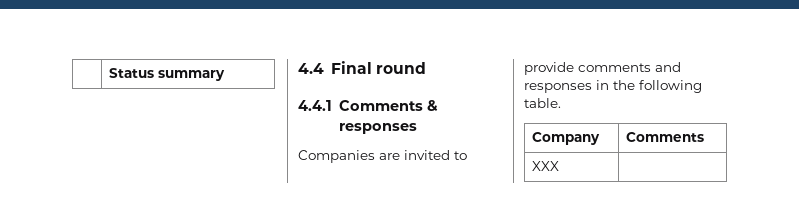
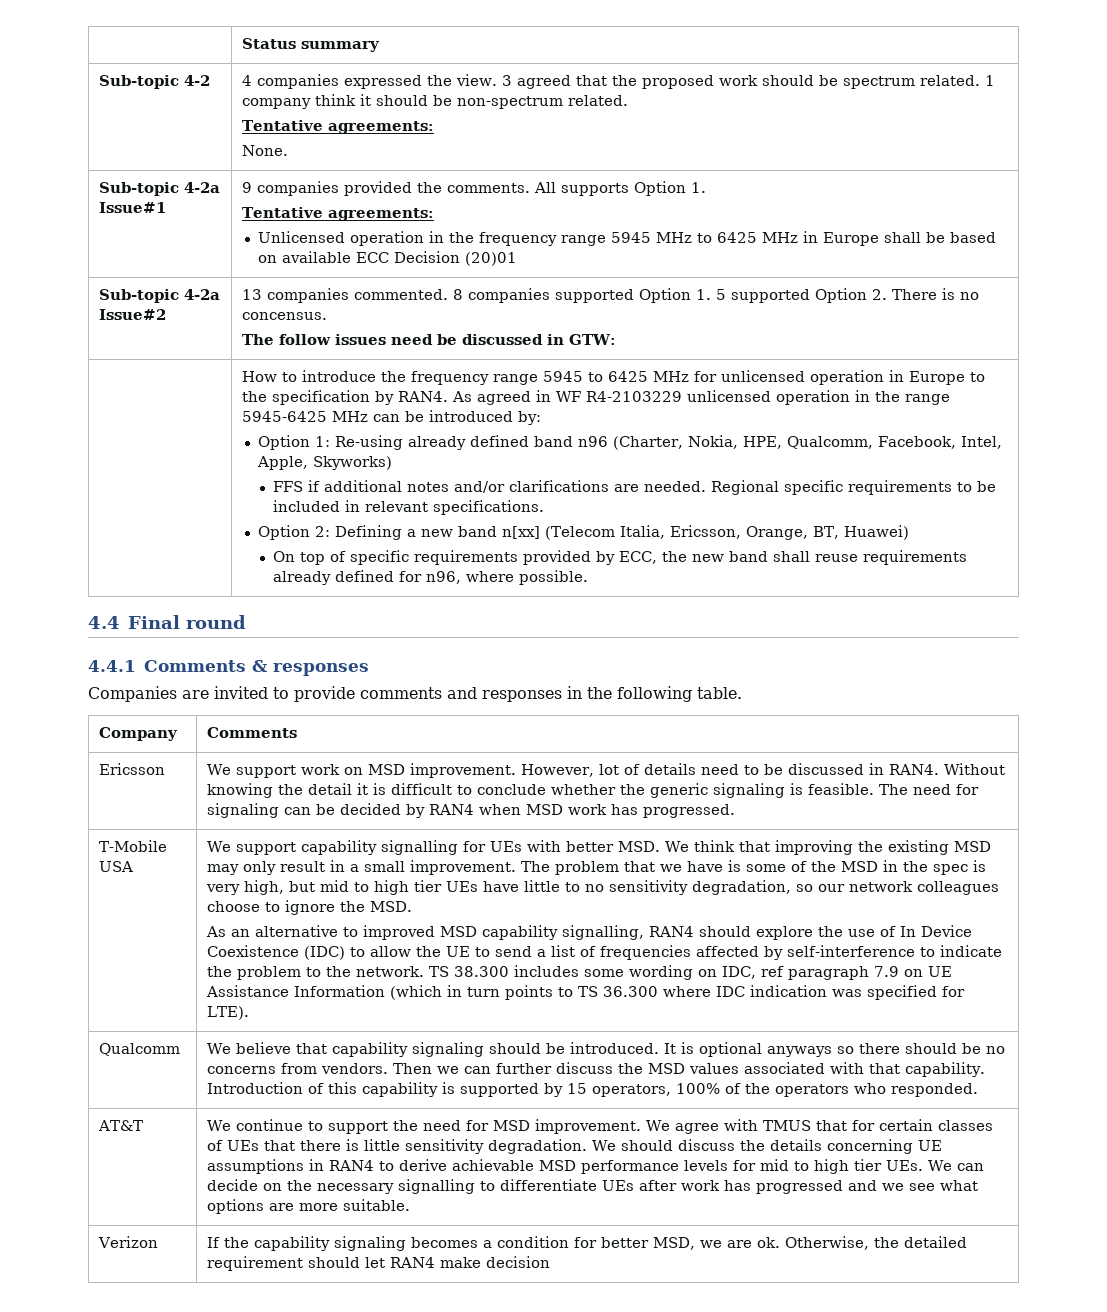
(226, 75) none -> [98,75,210,89] [241,74,995,89] [241,94,628,109] [241,120,434,134] [241,145,288,156] [98,182,220,196] [98,202,166,213] [241,181,706,196] [241,207,434,221] [257,231,996,246] [257,251,517,266] [98,289,220,303] [98,309,166,320] [241,288,979,303] [241,312,327,320] [241,334,616,345] [241,370,985,385] [241,390,950,405] [241,410,541,425] [257,435,1002,450] [256,456,392,470] [273,480,997,495] [273,500,545,515] [257,525,909,540] [273,550,968,565] [273,570,589,585] // Sub-topic 4-2 | 4 companies expressed the view. 3 agreed that the proposed work should be spectrum related. 1 company think it should be non-spectrum related. // Tentative agreements: // None. // Sub-topic 4-2a Issue#1 | 9 companies provided the comments. All supports Option 1. // Tentative agreements: // Unlicensed operation in the frequency range 5945 MHz to 6425 MHz in Europe shall be based on available ECC Decision (20)01 // Sub-topic 4-2a Issue#2 | 13 companies commented. 8 companies supported Option 1. 5 supported Option 2. There is no concensus. // The follow issues need be discussed in GTW: // | How to introduce the frequency range 5945 to 6425 MHz for unlicensed operation in Europe to the specification by RAN4. As agreed in WF R4-2103229 unlicensed operation in the range 5945-6425 MHz can be introduced by: // Option 1: Re-using already defined band n96 (Charter, Nokia, HPE, Qualcomm, Facebook, Intel, Apple, Skyworks) // FFS if additional notes and/or clarifications are needed. Regional specific requirements to be included in relevant specifications. // Option 2: Defining a new band n[xx] (Telecom Italia, Ericsson, Orange, BT, Huawei) // On top of specific requirements provided by ECC, the new band shall reuse requirements already defined for n96, where possible.
[532,161,560,171] XXX | -> [98,763,165,775] [206,763,1005,778] [206,783,979,798] [206,803,735,818] [98,840,167,852] [98,861,133,872] [206,840,991,855] [206,860,986,875] [205,880,999,895] [206,900,412,915] [205,925,972,940] [206,945,1002,960] [206,965,952,980] [205,985,965,1000] [206,1006,249,1020] [98,1043,180,1056] [206,1042,1005,1057] [206,1062,985,1077] [206,1082,978,1097] [97,1120,143,1131] [206,1119,993,1134] [206,1139,942,1154] [206,1159,984,1174] [206,1179,978,1194] [206,1199,410,1214] [97,1236,158,1248] [206,1236,967,1251] [206,1256,550,1271] Ericsson | We support work on MSD improvement. However, lot of details need to be discussed in RAN4. Without knowing the detail it is difficult to conclude whether the generic signaling is feasible. The need for signaling can be decided by RAN4 when MSD work has progressed. // T-Mobile USA | We support capability signalling for UEs with better MSD. We think that improving the existing MSD may only result in a small improvement. The problem that we have is some of the MSD in the spec is very high, but mid to high tier UEs have little to no sensitivity degradation, so our network colleagues choose to ignore the MSD. // As an alternative to improved MSD capability signalling, RAN4 should explore the use of In Device Coexistence (IDC) to allow the UE to send a list of frequencies affected by self-interference to indicate the problem to the network. TS 38.300 includes some wording on IDC, ref paragraph 7.9 on UE Assistance Information (which in turn points to TS 36.300 where IDC indication was specified for LTE). // Qualcomm | We believe that capability signaling should be introduced. It is optional anyways so there should be no concerns from vendors. Then we can further discuss the MSD values associated with that capability. Introduction of this capability is supported by 15 operators, 100% of the operators who responded. // AT&T | We continue to support the need for MSD improvement. We agree with TMUS that for certain classes of UEs that there is little sensitivity degradation. We should discuss the details concerning UE assumptions in RAN4 to derive achievable MSD performance levels for mid to high tier UEs. We can decide on the necessary signalling to differentiate UEs after work has progressed and we see what options are more suitable. // Verizon | If the capability signaling becomes a condition for better MSD, we are ok. Otherwise, the detailed requirement should let RAN4 make decision

